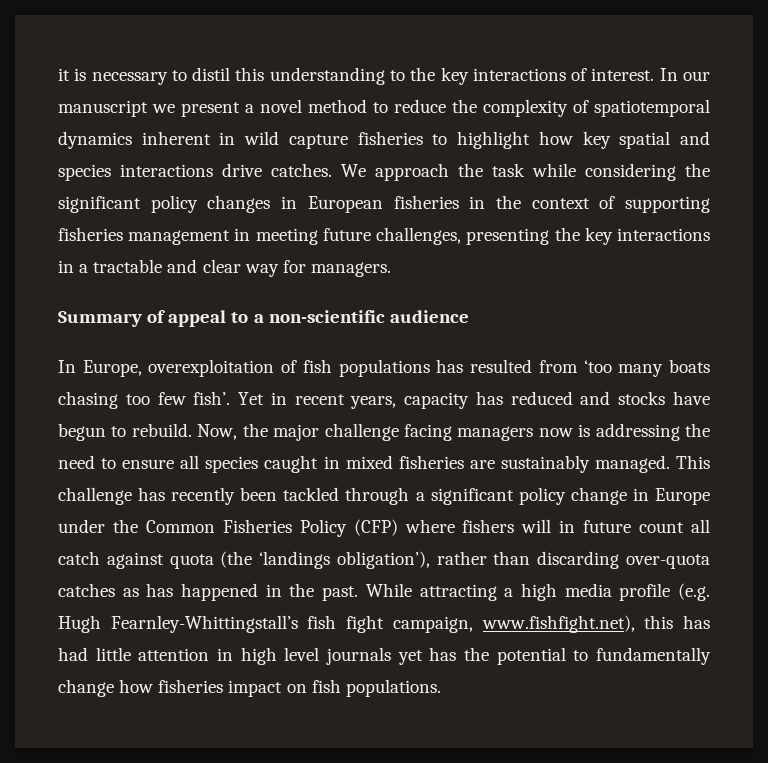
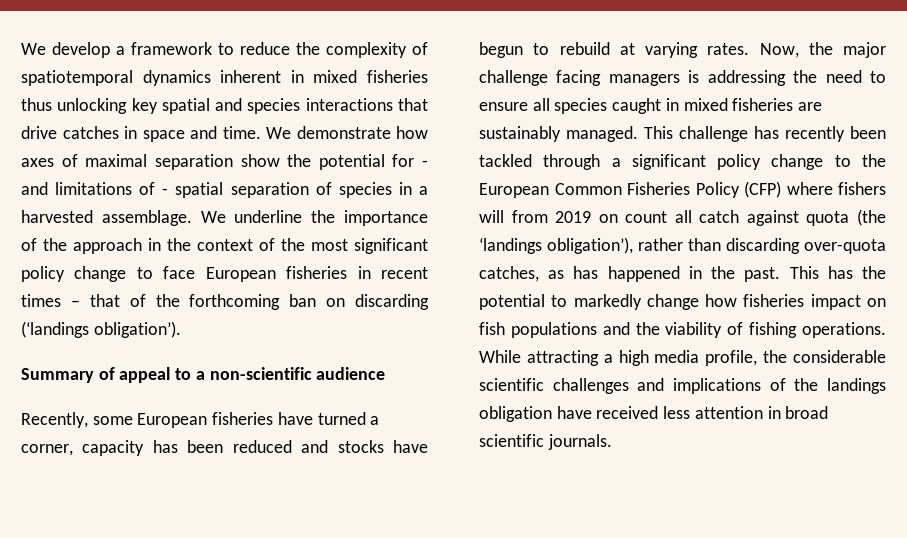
[58,67,711,85] [58,99,367,117] it is necessary to distil this understanding to the key interactions of interest. In our manuscript we present a novel method -> [21,42,212,58] We develop a framework
[244,131,573,149] wild capture fisheries to highlight how -> [313,70,429,83] [21,98,128,114] mixed fisheries thus unlocking
[222,163,710,181] [58,195,711,213] [58,227,710,245] [58,259,391,277] drive catches. We approach the task while considering the significant policy changes in European fisheries in the context of supporting fisheries management in meeting future challenges, presenting the key interactions in a tractable and clear way for managers. -> [398,98,428,111] [21,126,428,142] [21,154,428,170] [21,182,428,198] [21,210,429,226] [21,238,428,254] [21,266,429,282] [21,294,429,310] [21,321,181,338] that drive catches in space and time. We demonstrate how axes of maximal separation show the potential for - and limitations of - spatial separation of species in a harvested assemblage. We underline the importance of the approach in the context of the most significant policy change to face European fisheries in recent times – that of the forthcoming ban on discarding (‘landings obligation’).
[58,359,711,377] [58,391,397,409] In Europe, overexploitation of fish populations has resulted from ‘too many boats chasing too few fish’. Yet in recent years, -> [21,412,380,428] [21,444,73,456] Recently, some European fisheries have turned a corner,
(503, 398) none -> [187,440,224,453] been
[131,423,192,437] rebuild. -> [559,42,750,58] rebuild at varying rates.
[538,428,573,437] now -> (680, 80) none
[632,488,711,505] [58,519,138,533] in Europe under the -> [834,154,886,167] [479,183,549,198] to the European
[559,520,632,533] in future -> [511,210,618,223] from 2019 on
[58,583,115,597] catches -> [479,266,539,282] catches,
[365,583,710,601] [58,615,710,633] [58,647,423,665] While attracting a high media profile (e.g. Hugh Fearnley-Whittingstall’s fish fight campaign, www.fishfight.net), this has had little attention in high level journals yet -> [789,266,819,279] This
[596,647,712,665] fundamentally -> [573,294,642,310] markedly
[345,679,441,697] populations. -> [510,322,886,338] [479,350,886,366] [479,378,886,394] [479,406,829,422] [479,434,612,450] populations and the viability of fishing operations. While attracting a high media profile, the considerable scientific challenges and implications of the landings obligation have received less attention in broad scientific journals.

